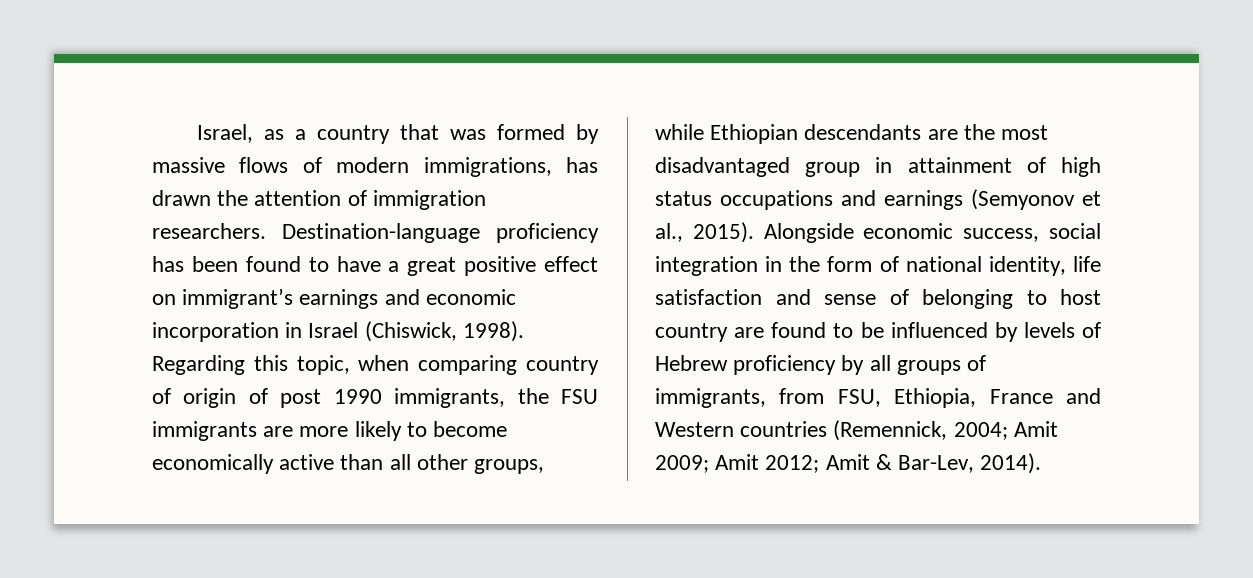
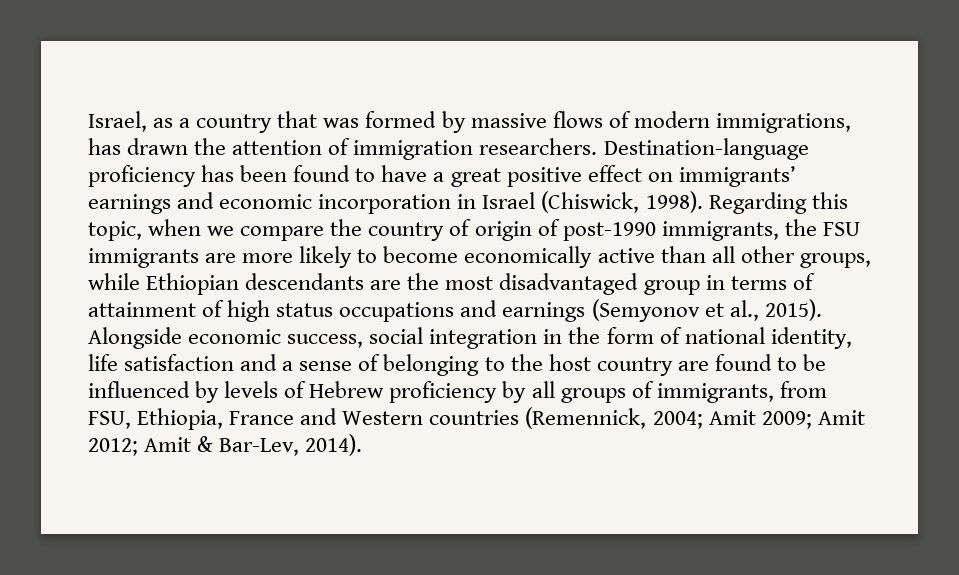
[182,288,294,309] immigrant’s -> [678,166,796,187] immigrants’
[418,355,518,375] comparing -> [207,219,363,241] we compare the
[280,389,382,408] post 1990 -> [562,222,656,241] post-1990
(893, 165) none -> [730,273,815,290] terms of
(811, 297) none -> [282,361,294,371] a
(1047, 297) none -> [510,354,543,371] the

